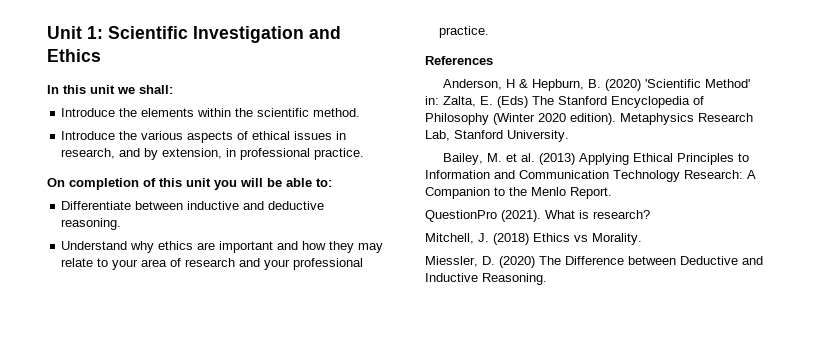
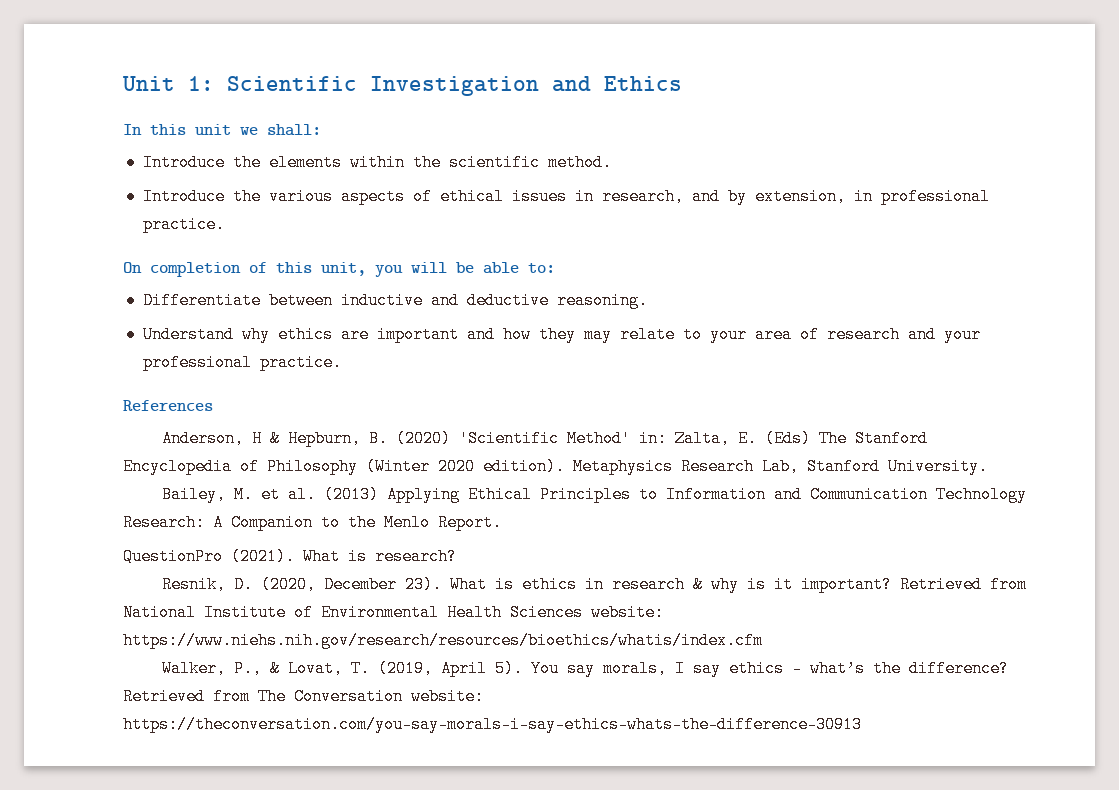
[186,178,211,187] unit -> [321,262,366,276] unit,
[425,233,642,245] [425,256,763,268] [425,273,547,285] Mitchell, J. (2018) Ethics vs Morality. // Miessler, D. (2020) The Difference between Deductive and Inductive Reasoning. -> [162,576,1028,593] [123,604,664,621] [123,632,763,649] [162,660,1010,677] [123,688,484,705] [123,716,862,733] Resnik, D. (2020, December 23). What is ethics in research & why is it important? Retrieved from National Institute of Environmental Health Sciences website: https://www.niehs.nih.gov/research/resources/bioethics/whatis/index.cfm // Walker, P., & Lovat, T. (2019, April 5). You say morals, I say ethics – what’s the difference? Retrieved from The Conversation website: https://theconversation.com/you-say-morals-i-say-ethics-whats-the-difference-30913

